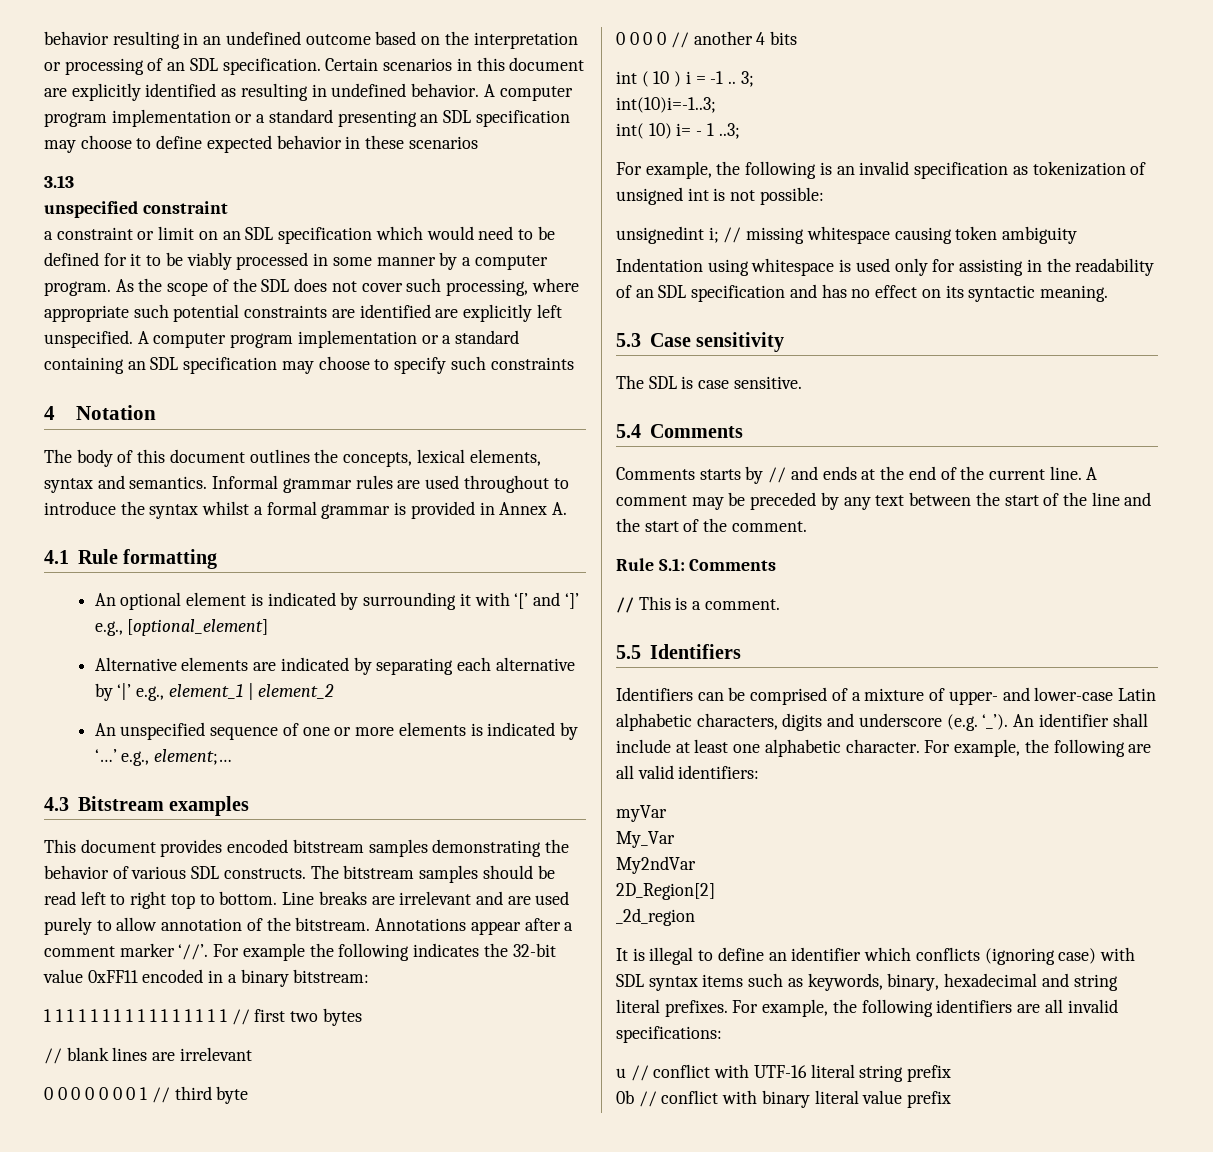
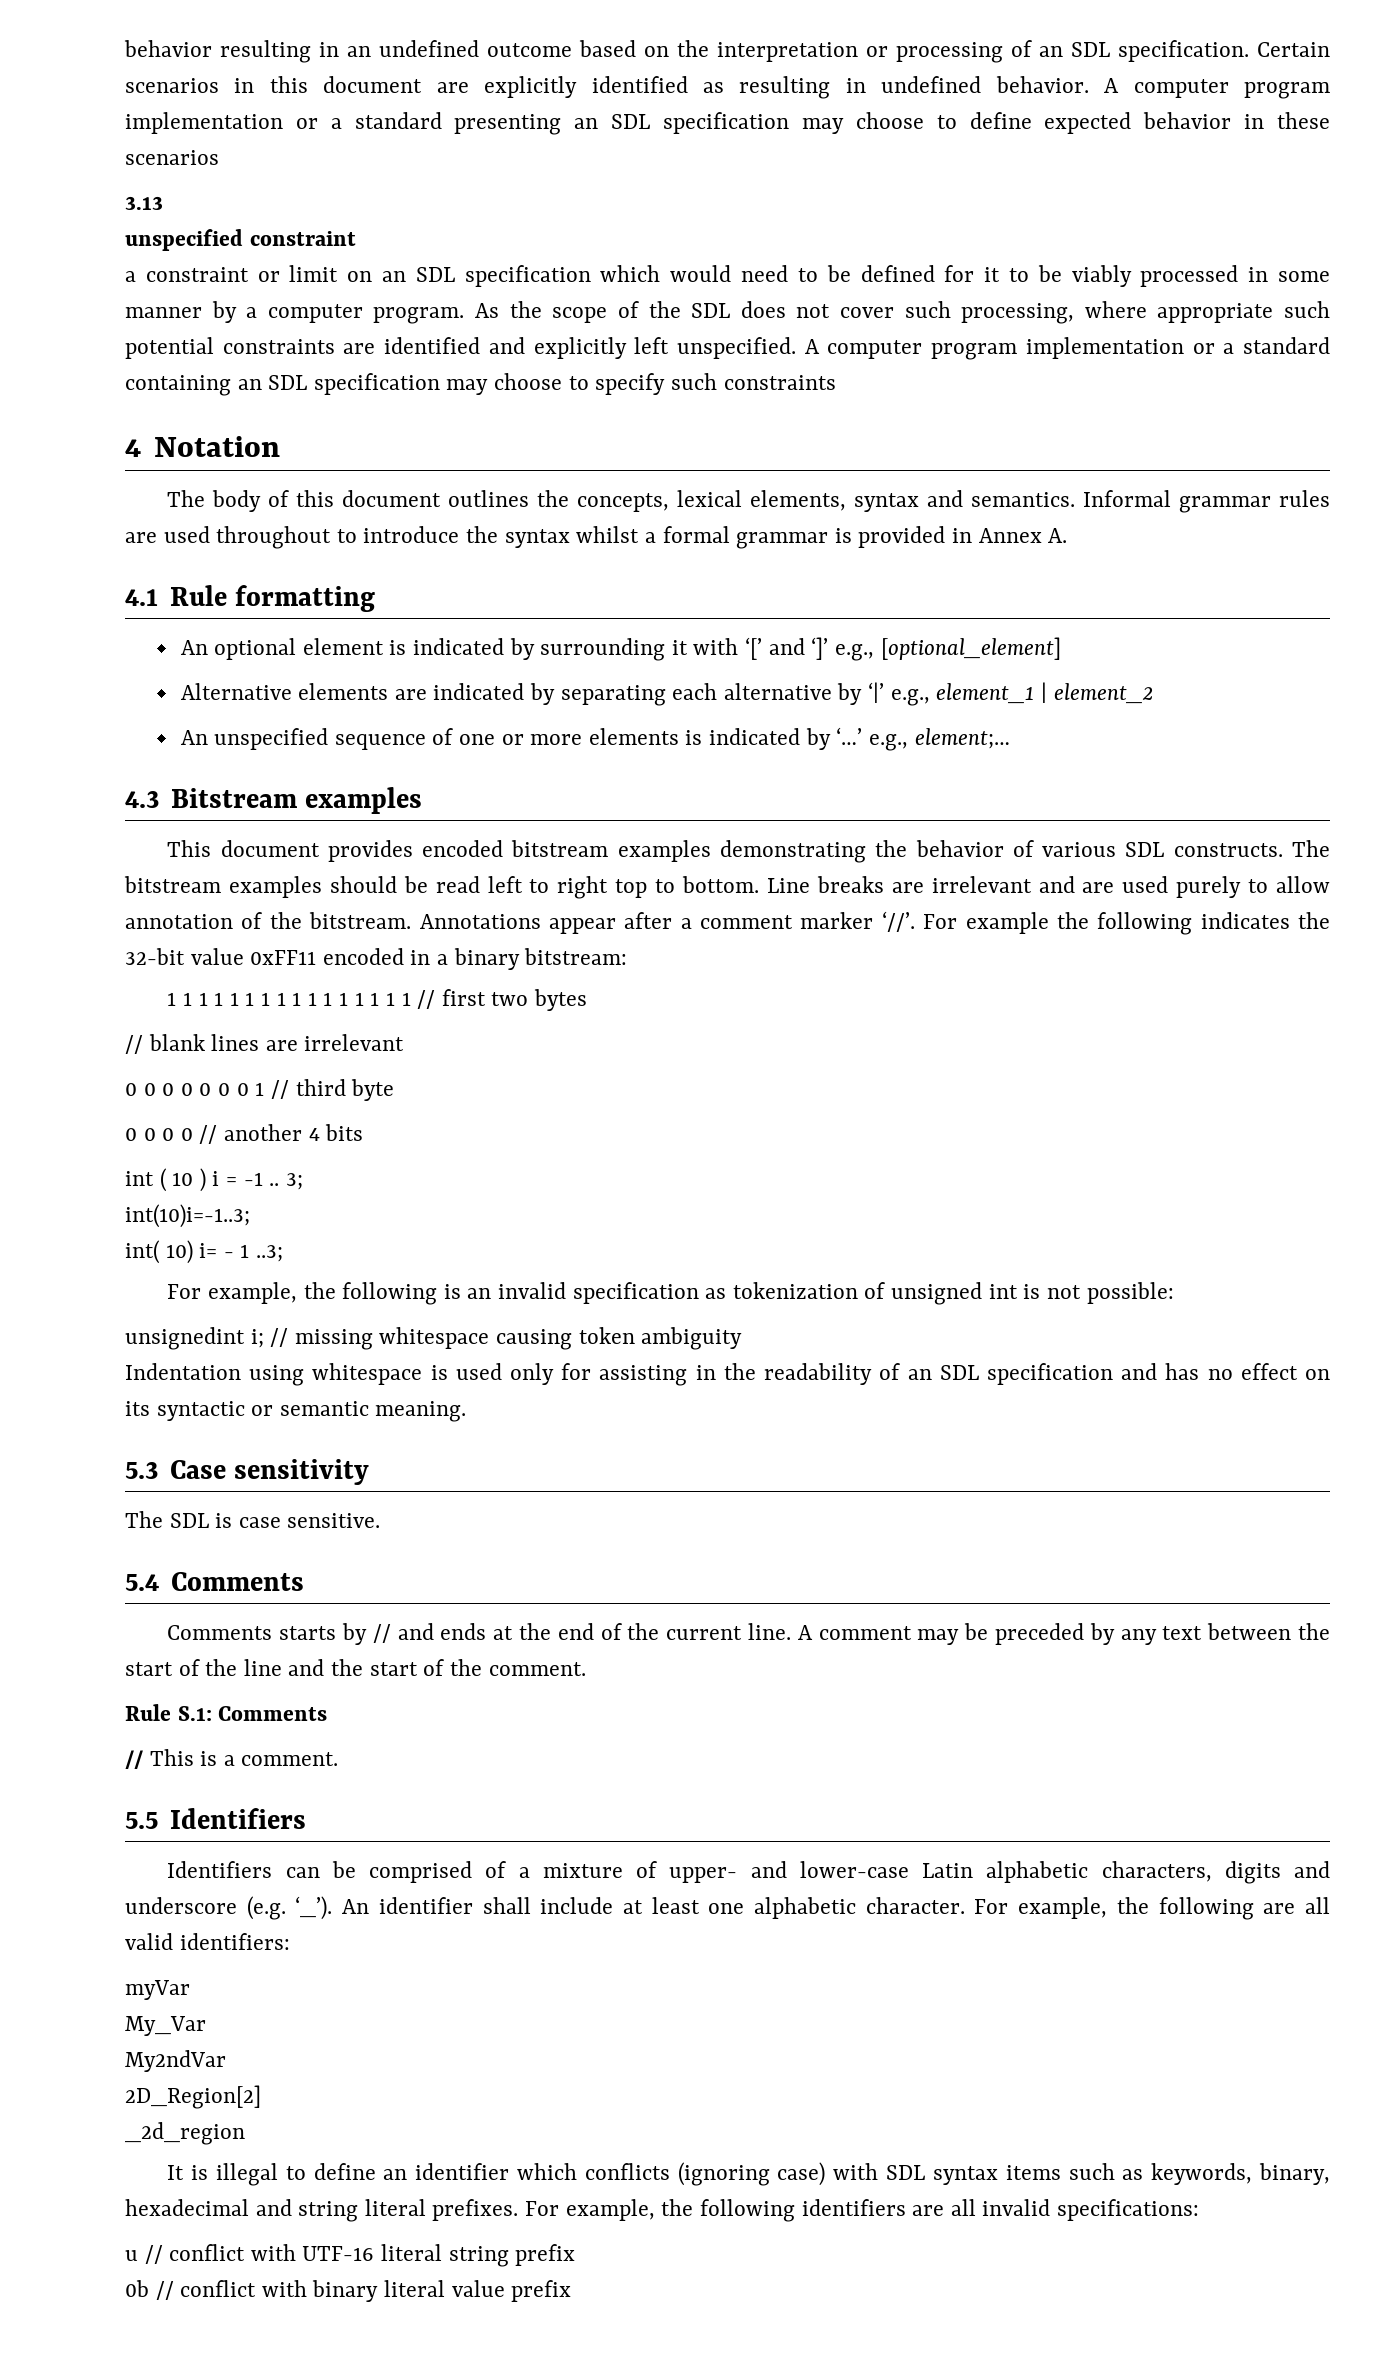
[435,309,459,318] are -> [488,337,525,354] and
[368,839,428,857] samples -> [617,840,711,862] examples
[419,865,479,883] samples -> [228,876,322,898] examples
(1036, 293) none -> [251,1401,369,1416] or semantic

